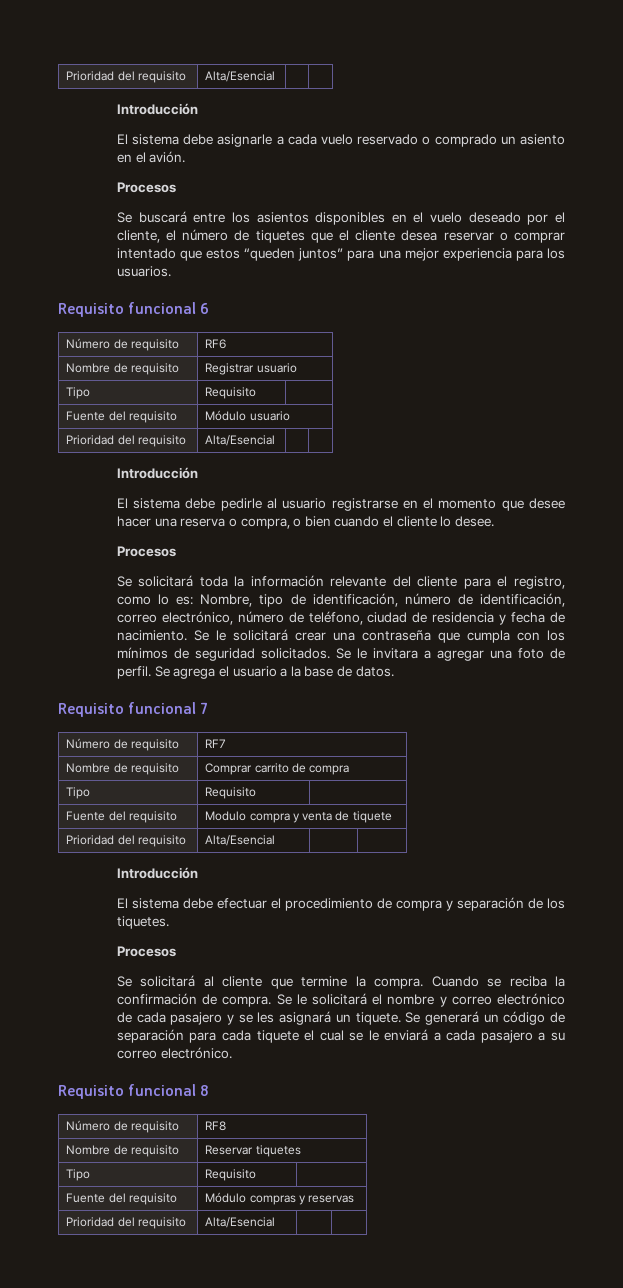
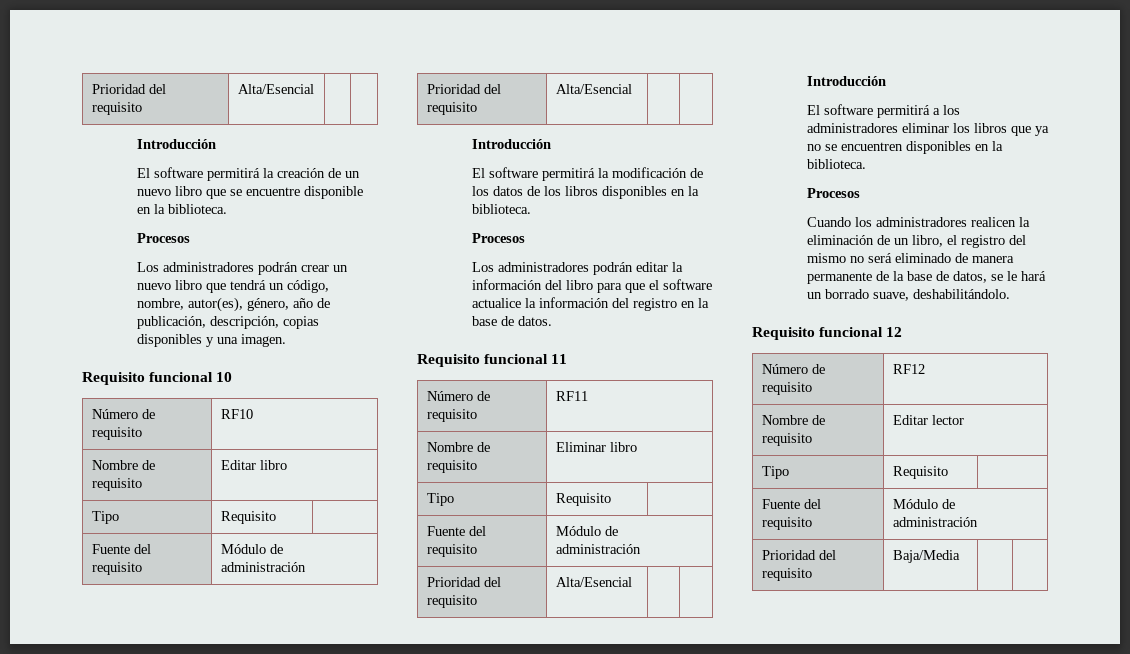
[66,71,186,83] [205,71,276,82] [116,103,198,115] [116,134,565,147] [116,151,186,163] [116,182,176,193] [116,211,565,225] [116,229,565,243] [116,248,565,261] [116,266,171,277] [58,302,210,317] [66,338,179,351] [205,339,227,349] [66,363,179,375] [205,363,297,375] [66,387,91,399] [205,387,257,399] [66,411,177,423] [205,410,290,421] [66,435,186,447] [205,435,276,446] [116,467,198,479] [116,498,566,511] [116,516,495,529] [116,546,176,557] [116,575,566,589] [116,593,565,607] [116,611,565,625] [116,629,566,643] [116,647,565,661] [116,666,288,679] Prioridad del requisito | Alta/Esencial | | // Introducción // El sistema debe asignarle a cada vuelo reservado o comprado un asiento en el avión. // Procesos // Se buscará entre los asientos disponibles en el vuelo deseado por el cliente, el número de tiquetes que el cliente desea reservar o comprar intentado que estos “queden juntos” para una mejor experiencia para los usuarios. // Requisito funcional 6 // Número de requisito | RF6 // Nombre de requisito | Registrar usuario // Tipo | Requisito | // Fuente del requisito | Módulo usuario // Prioridad del requisito | Alta/Esencial | | // Introducción // El sistema debe pedirle al usuario registrarse en el momento que desee hacer una reserva o compra, o bien cuando el cliente lo desee. // Procesos // Se solicitará toda la información relevante del cliente para el registro, como lo es: Nombre, tipo de identificación, número de identificación, correo electrónico, número de teléfono, ciudad de residencia y fecha de nacimiento. Se le solicitará crear una contraseña que cumpla con los mínimos de seguridad solicitados. Se le invitara a agregar una foto de perfil. Se agrega el usuario a -> [91,84,166,94] [91,102,142,115] [237,84,314,94] [136,139,216,149] [136,167,360,181] [136,186,363,199] [136,204,227,214] [136,233,190,243] [136,262,348,275] [136,280,329,293] [136,297,330,312] [136,316,319,329] [136,334,286,347] [82,372,233,385] [91,409,155,419] [91,427,142,440] [220,409,253,419] [91,460,155,470] [91,478,142,491] [220,460,287,470] [91,511,119,524] [220,511,276,524] [91,544,151,554] [91,562,142,575] [220,544,283,554] [220,562,306,572] [426,84,501,94] [426,102,477,115] [555,84,632,94] [471,139,551,149] [471,167,703,181] [471,186,699,199] [471,204,531,214] [471,233,525,243] [471,262,683,275] [471,279,712,293] [471,297,695,311] Prioridad del requisito | Alta/Esencial | | // Introducción // El software permitirá la creación de un nuevo libro que se encuentre disponible en la biblioteca. // Procesos // Los administradores podrán crear un nuevo libro que tendrá un código, nombre, autor(es), género, año de publicación, descripción, copias disponibles y una imagen. // Requisito funcional 10 // Número de requisito | RF10 // Nombre de requisito | Editar libro // Tipo | Requisito | // Fuente del requisito | Módulo de administración // Prioridad del requisito | Alta/Esencial | | // Introducción // El software permitirá la modificación de los datos de los libros disponibles en la biblioteca. // Procesos // Los administradores podrán editar la información del libro para que el software actualice la información del registro en
[200,702,209,714] [66,738,179,751] [205,739,227,748] [66,763,179,775] [205,763,350,775] [66,787,91,799] [205,787,257,799] [66,811,177,823] [205,811,392,823] [66,835,186,847] [205,835,276,846] [116,867,198,879] [116,897,565,911] [116,916,169,929] [116,946,176,957] [116,975,565,989] [116,993,566,1007] [116,1011,565,1025] [116,1029,566,1043] [116,1047,232,1059] [58,1084,210,1099] [66,1120,179,1133] [205,1121,227,1131] [66,1145,179,1157] [205,1145,301,1157] [66,1169,91,1181] [205,1169,257,1181] [66,1193,177,1205] [205,1192,355,1205] [66,1217,186,1229] [205,1217,276,1228] 7 // Número de requisito | RF7 // Nombre de requisito | Comprar carrito de compra // Tipo | Requisito | // Fuente del requisito | Modulo compra y venta de tiquete // Prioridad del requisito | Alta/Esencial | | // Introducción // El sistema debe efectuar el procedimiento de compra y separación de los tiquetes. // Procesos // Se solicitará al cliente que termine la compra. Cuando se reciba la confirmación de compra. Se le solicitará el nombre y correo electrónico de cada pasajero y se les asignará un tiquete. Se generará un código de separación para cada tiquete el cual se le enviará a cada pasajero a su correo electrónico. // Requisito funcional 8 // Número de requisito | RF8 // Nombre de requisito | Reservar tiquetes // Tipo | Requisito | // Fuente del requisito | Módulo compras y reservas // Prioridad del requisito | Alta/Esencial -> [551,354,568,364] [426,391,490,401] [426,409,477,422] [555,391,588,401] [426,442,490,452] [426,460,477,473] [555,442,637,452] [426,493,454,506] [555,493,611,506] [426,526,486,536] [426,544,477,557] [555,526,618,536] [555,544,641,554] [426,577,501,587] [426,595,477,608] [555,577,632,587] [806,76,886,86] [806,104,960,118] [806,123,1049,136] [806,141,1003,154] [806,159,866,169] [806,188,860,198] [806,217,1030,227] [806,235,1026,248] [806,253,1014,263] [806,271,1046,284] [806,289,1010,301] [752,327,903,340] [761,364,825,374] [761,382,812,395] [892,364,925,374] [761,415,825,425] [761,433,812,446] [892,415,964,425] [761,466,789,479] [892,466,948,479] [761,499,821,509] [761,517,812,530] [892,499,955,509] [892,517,978,527] [761,550,836,560] [761,568,812,581] [892,550,960,563] 11 // Número de requisito | RF11 // Nombre de requisito | Eliminar libro // Tipo | Requisito | // Fuente del requisito | Módulo de administración // Prioridad del requisito | Alta/Esencial | | // Introducción // El software permitirá a los administradores eliminar los libros que ya no se encuentren disponibles en la biblioteca. // Procesos // Cuando los administradores realicen la eliminación de un libro, el registro del mismo no será eliminado de manera permanente de la base de datos, se le hará un borrado suave, deshabilitándolo. // Requisito funcional 12 // Número de requisito | RF12 // Nombre de requisito | Editar lector // Tipo | Requisito | // Fuente del requisito | Módulo de administración // Prioridad del requisito | Baja/Media

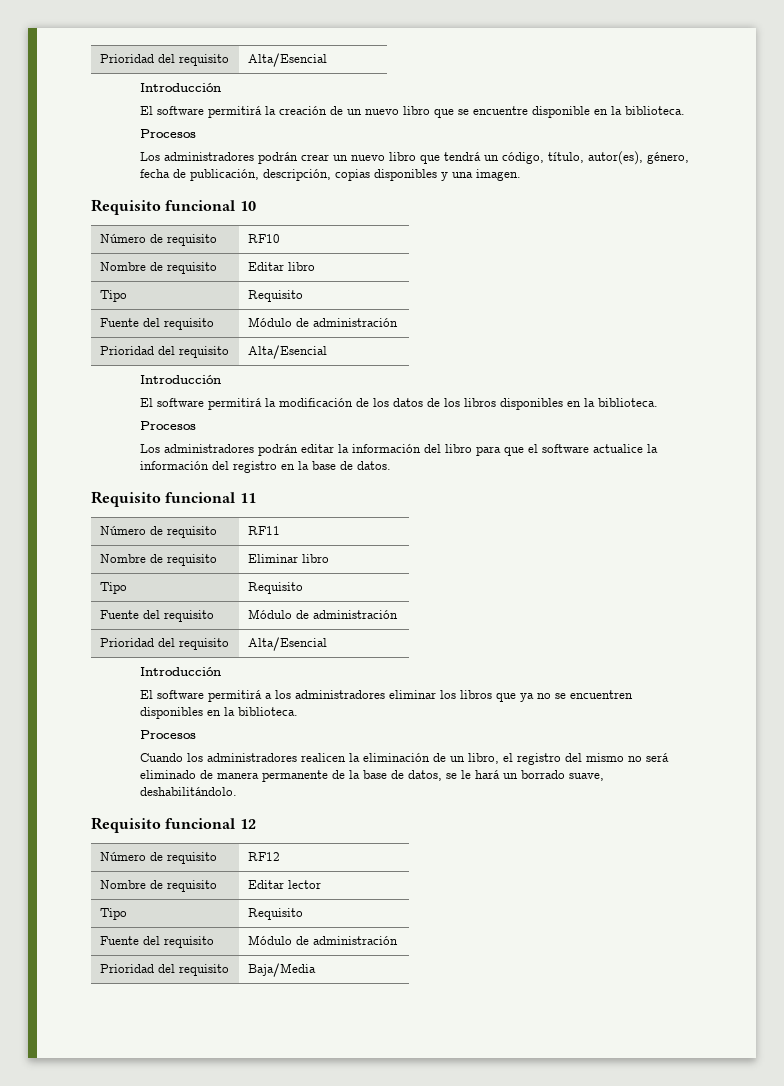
[136,298,184,310] nombre, -> [548,152,585,163] título,
[292,298,313,308] año -> [140,169,171,178] fecha

